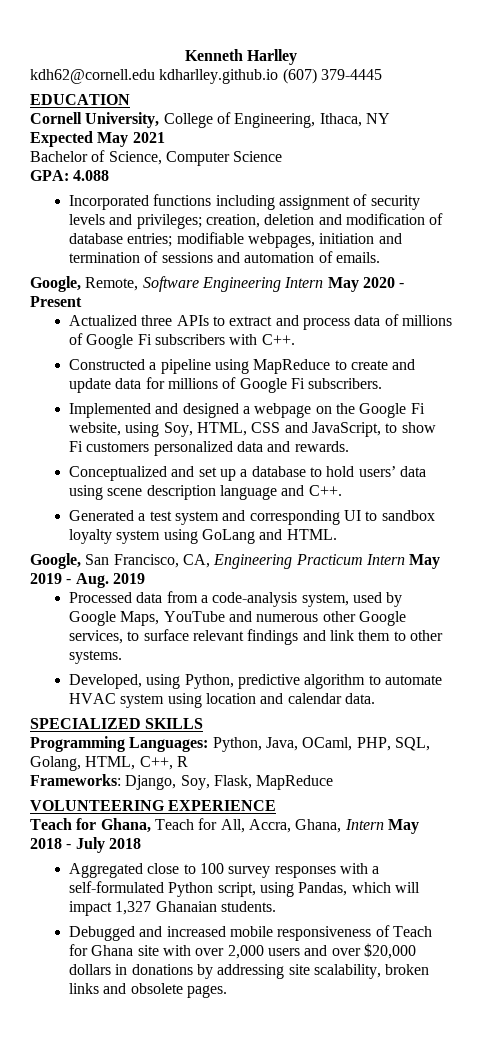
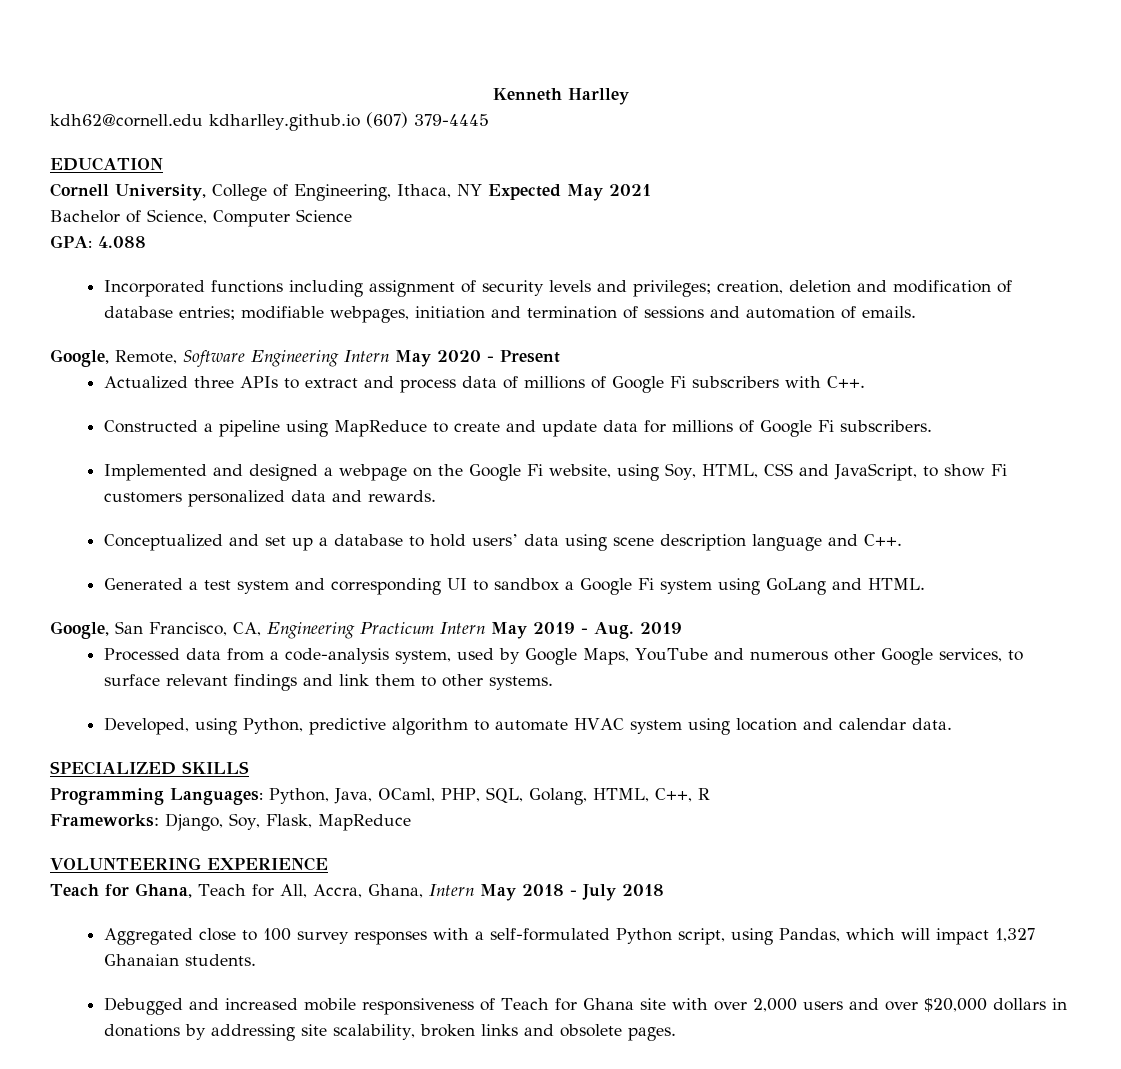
[69,529,113,544] loyalty -> [565,578,655,595] a Google Fi

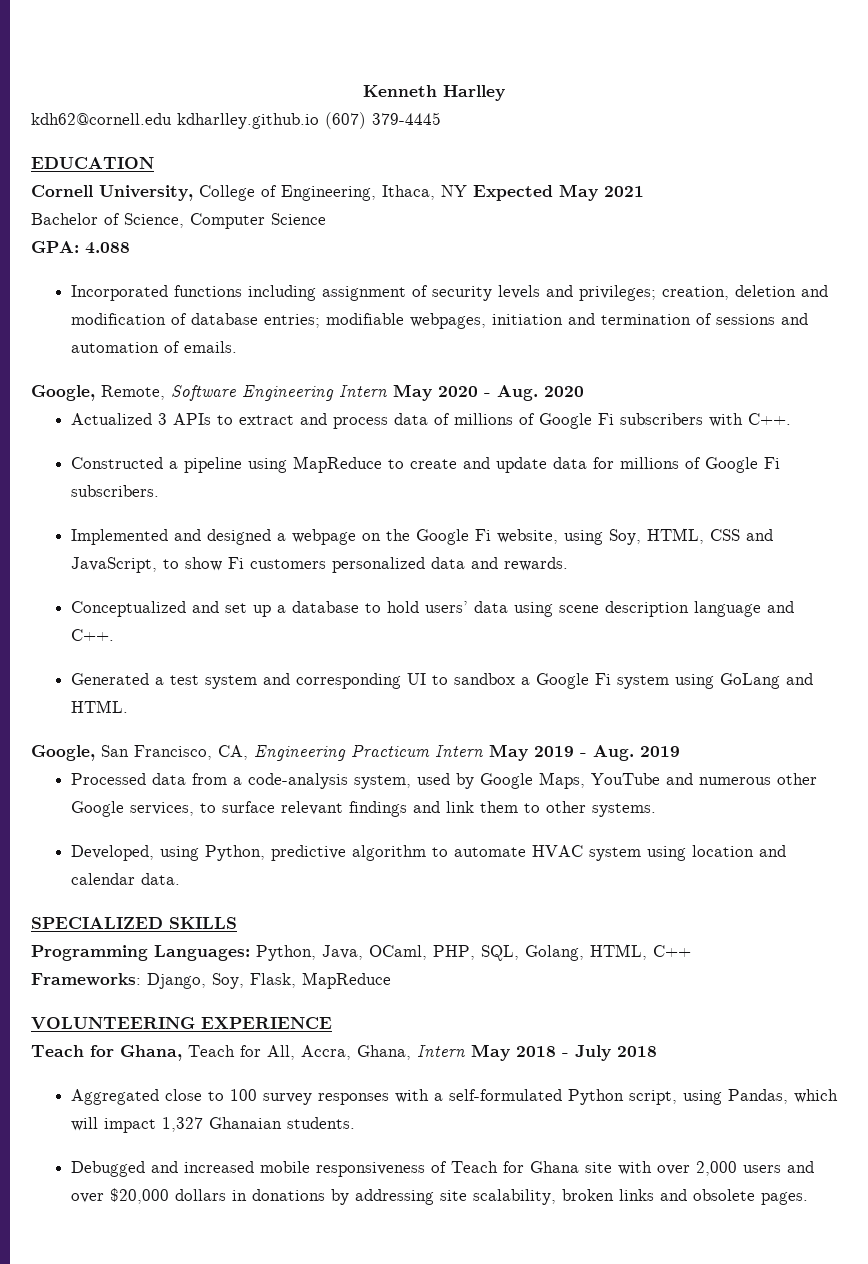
[500,350,560,363] Present -> [497,385,584,401] Aug. 2020
[194,376,235,388] three -> [157,413,167,425] 3
[654,788,710,802] C++, R -> [653,945,691,957] C++

